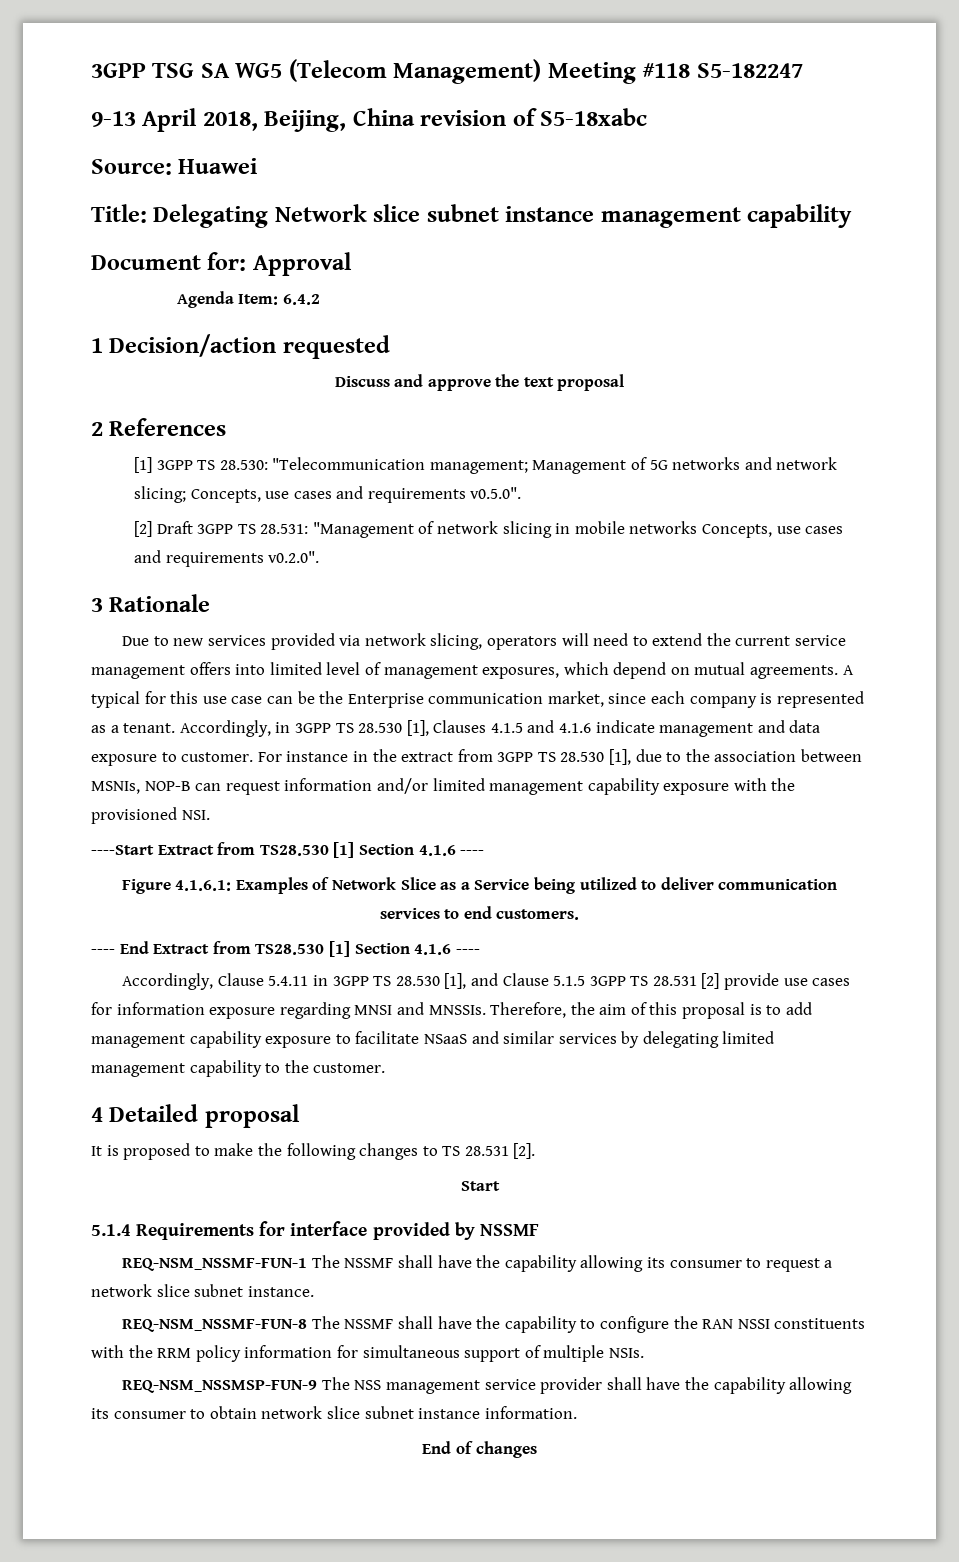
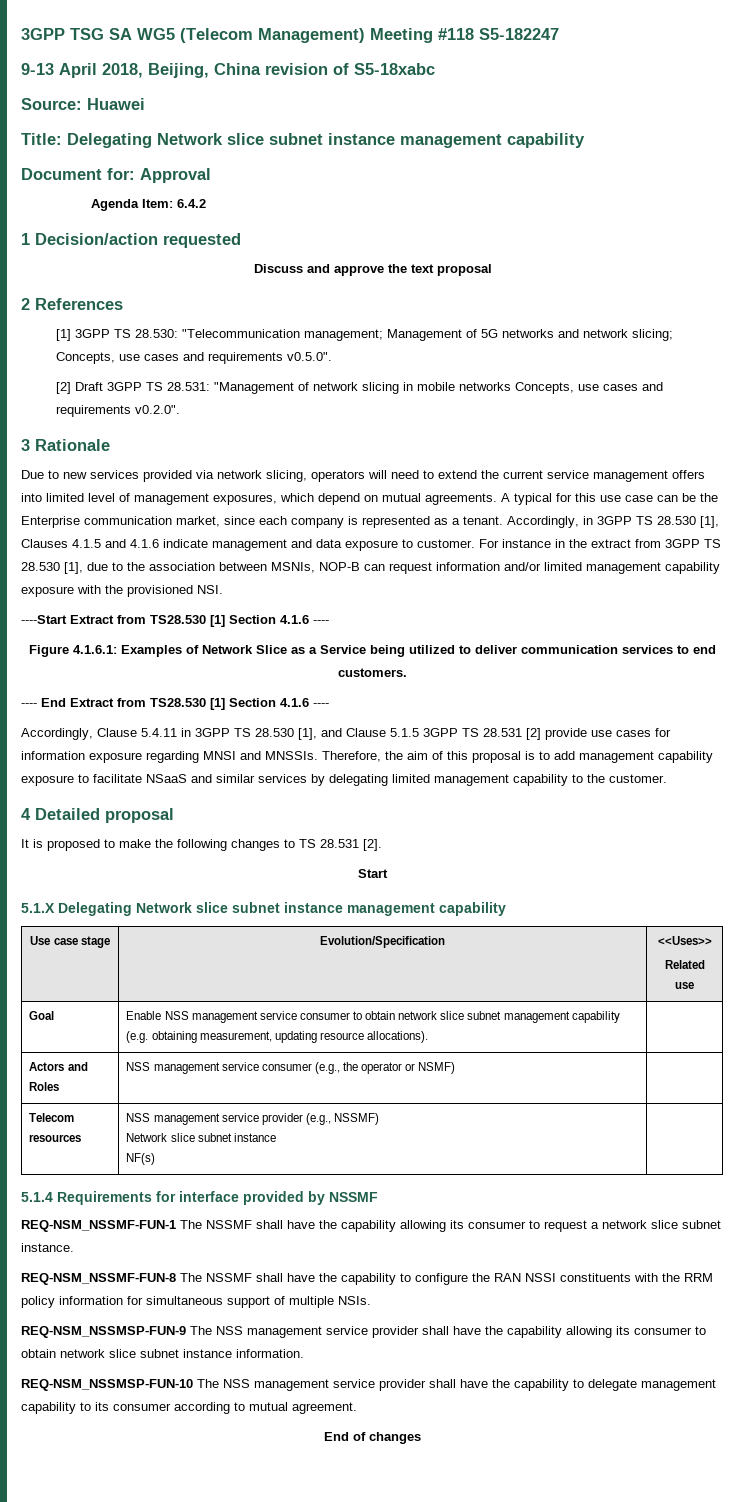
(500, 1186) none -> [21,902,506,916] [30,936,110,948] [320,936,445,948] [657,936,712,945] [664,960,705,969] [675,982,694,989] [29,1011,55,1020] [126,1011,620,1023] [126,1031,429,1043] [29,1062,88,1071] [29,1082,60,1091] [126,1062,456,1074] [29,1113,75,1122] [29,1134,82,1142] [126,1113,380,1125] [126,1133,276,1142] [126,1153,156,1165] // 5.1.X Delegating Network slice subnet instance management capability // Use case stage | Evolution/Specification | <<Uses>> // Related use // Goal | Enable NSS management service consumer to obtain network slice subnet management capability (e.g. obtaining measurement, updating resource allocations). | // Actors and Roles | NSS management service consumer (e.g., the operator or NSMF) | // Telecom resources | NSS management service provider (e.g., NSSMF) // Network slice subnet instance // NF(s) |
(577, 1412) none -> [21,1379,716,1391] [21,1402,357,1414] // REQ-NSM_NSSMSP-FUN-10 The NSS management service provider shall have the capability to delegate management capability to its consumer according to mutual agreement.

